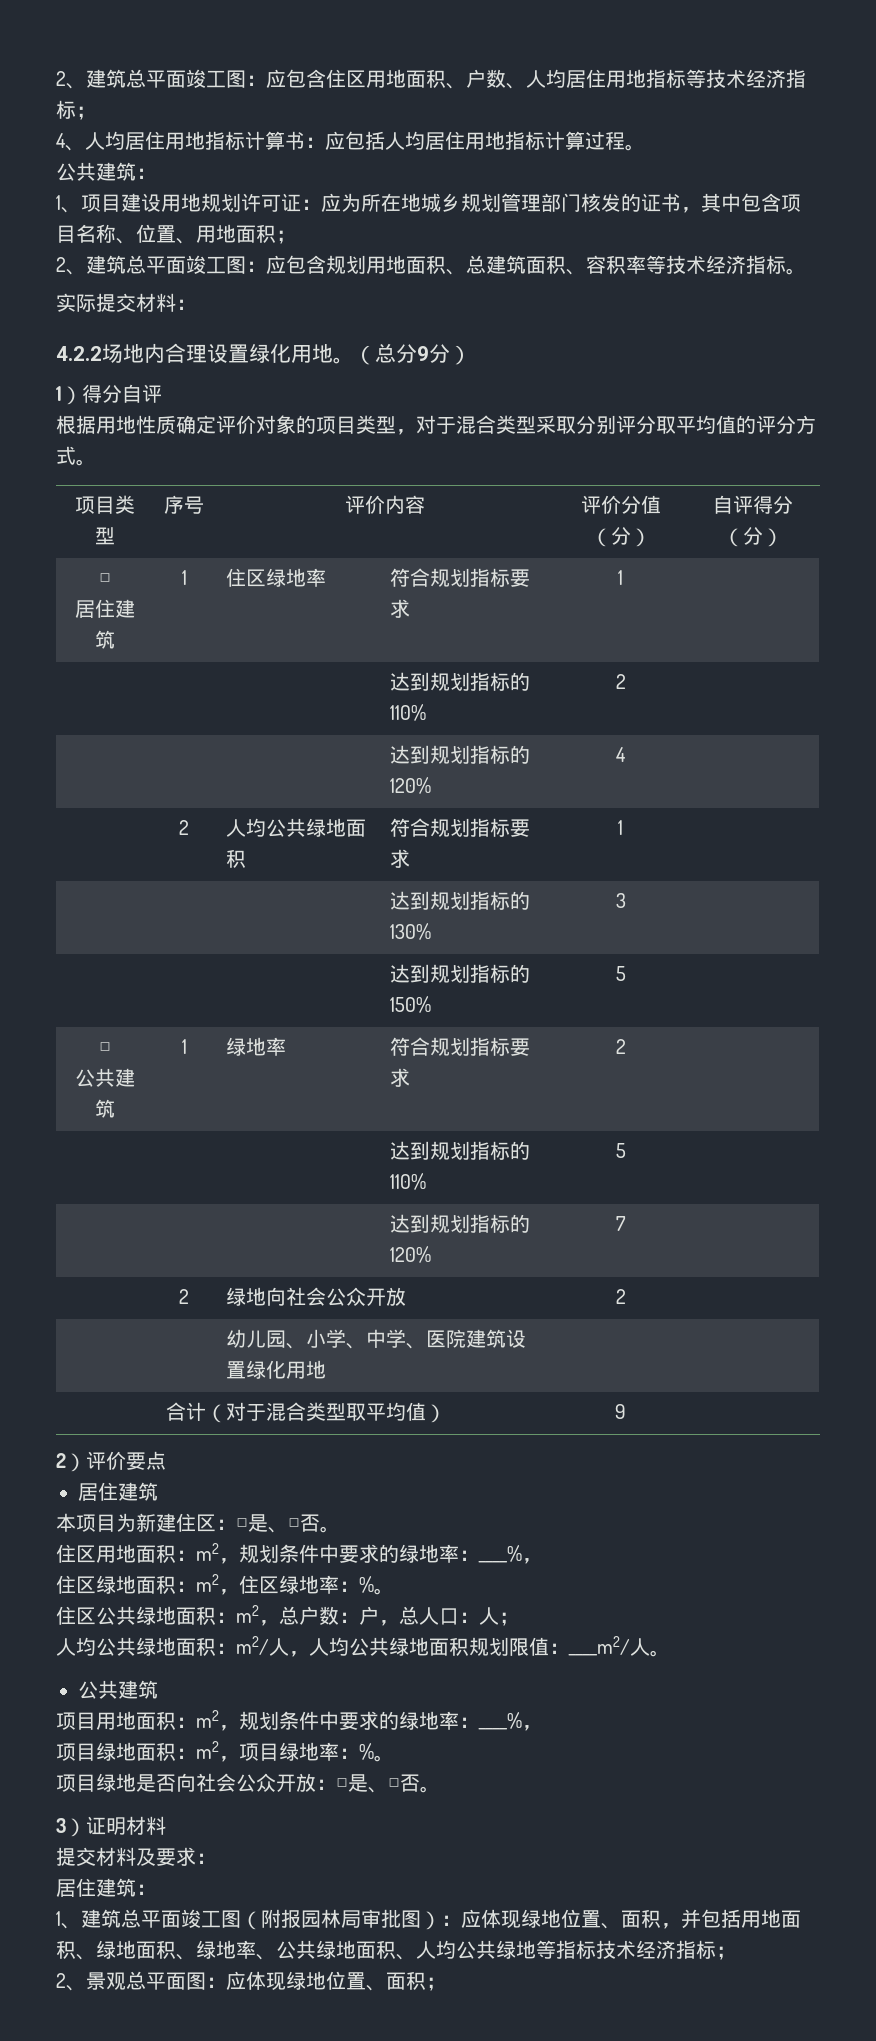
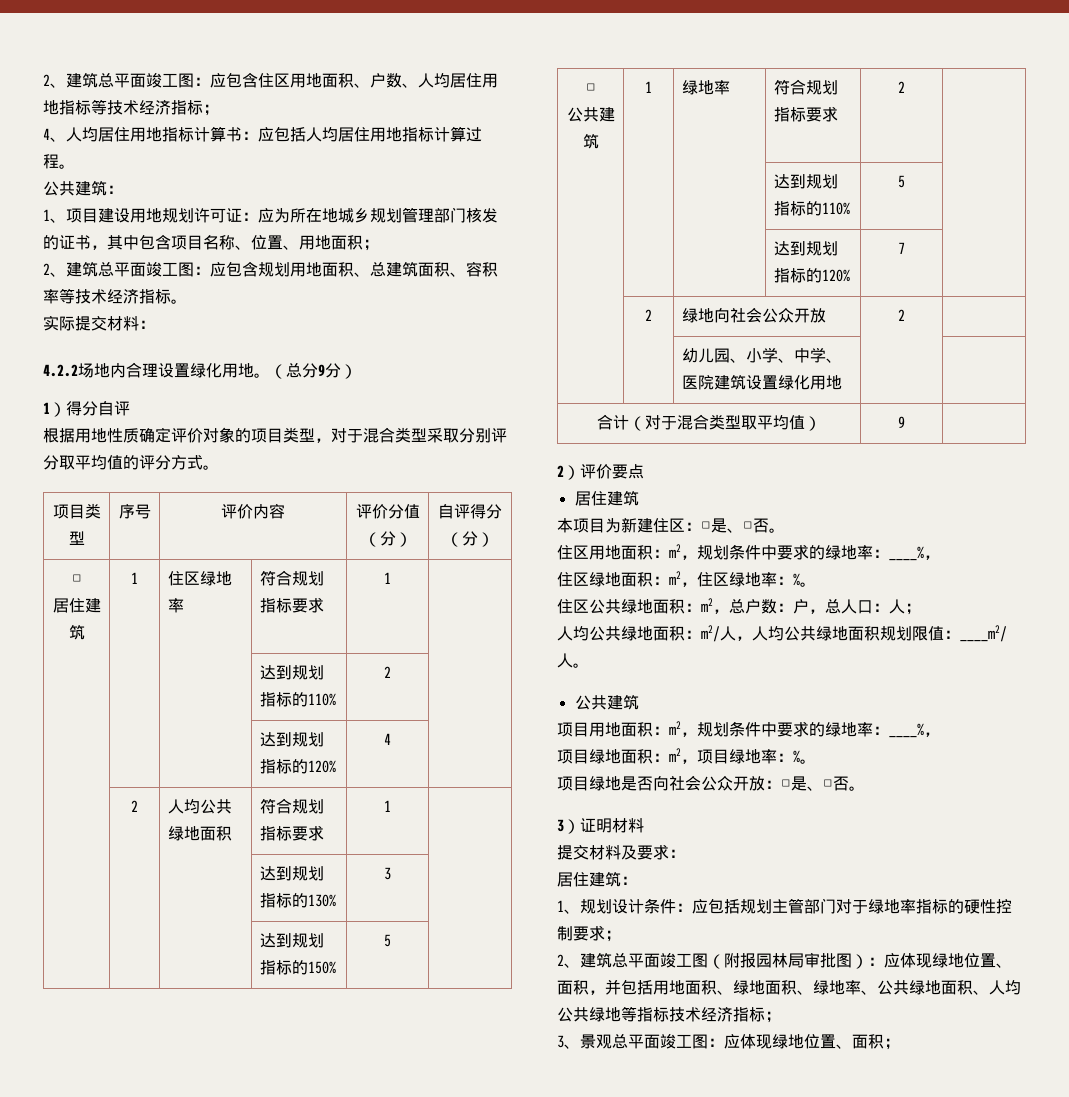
(81, 1926) none -> [580,898,1012,914] [557,925,621,942] [557,954,580,968] 规划设计条件：应包括规划主管部门对于绿地率指标的硬性控制要求； // 2、
[56,1973,66,1988] 2 -> [557,1035,564,1048] 3
(186, 1981) none -> [660,1033,692,1049] 竣工

